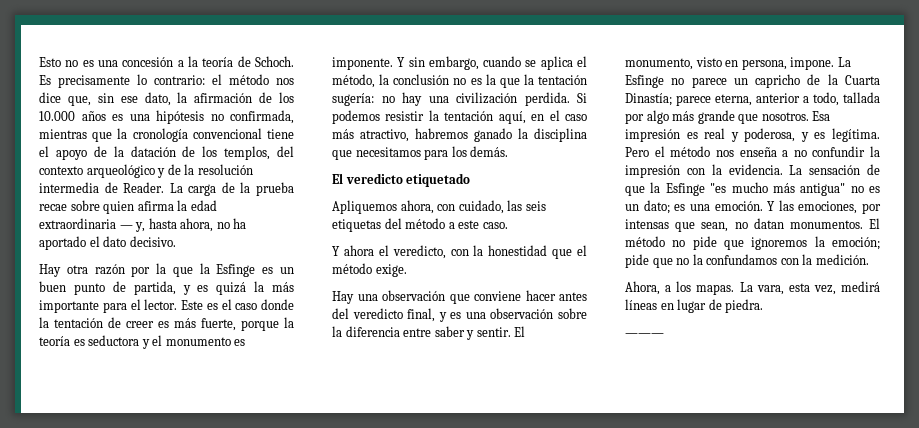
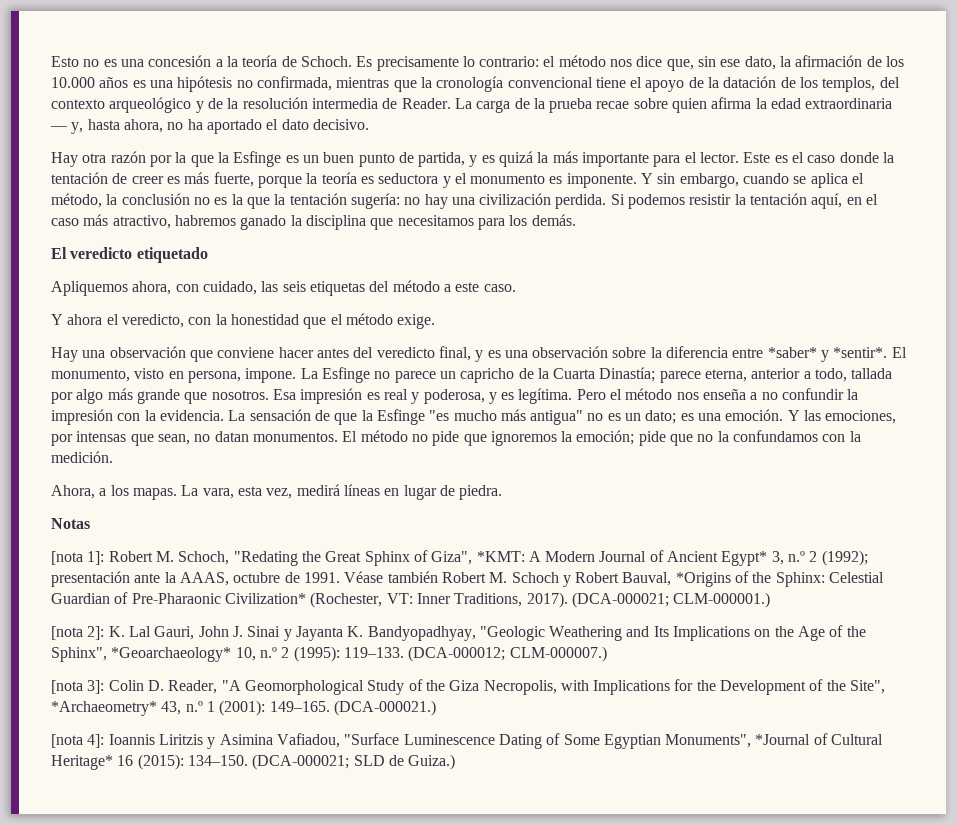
[434,326,511,340] saber y sentir. -> [767,347,888,362] *saber* y *sentir*.
[625,333,664,337] ——— -> [51,518,90,529] [51,550,868,566] [51,571,885,587] [51,592,771,608] [51,625,866,641] [51,646,607,662] [51,679,886,695] [51,700,436,716] [51,733,884,749] [51,754,456,770] Notas // [nota 1]: Robert M. Schoch, "Redating the Great Sphinx of Giza", *KMT: A Modern Journal of Ancient Egypt* 3, n.º 2 (1992); presentación ante la AAAS, octubre de 1991. Véase también Robert M. Schoch y Robert Bauval, *Origins of the Sphinx: Celestial Guardian of Pre-Pharaonic Civilization* (Rochester, VT: Inner Traditions, 2017). (DCA-000021; CLM-000001.) // [nota 2]: K. Lal Gauri, John J. Sinai y Jayanta K. Bandyopadhyay, "Geologic Weathering and Its Implications on the Age of the Sphinx", *Geoarchaeology* 10, n.º 2 (1995): 119–133. (DCA-000012; CLM-000007.) // [nota 3]: Colin D. Reader, "A Geomorphological Study of the Giza Necropolis, with Implications for the Development of the Site", *Archaeometry* 43, n.º 1 (2001): 149–165. (DCA-000021.) // [nota 4]: Ioannis Liritzis y Asimina Vafiadou, "Surface Luminescence Dating of Some Egyptian Monuments", *Journal of Cultural Heritage* 16 (2015): 134–150. (DCA-000021; SLD de Guiza.)

